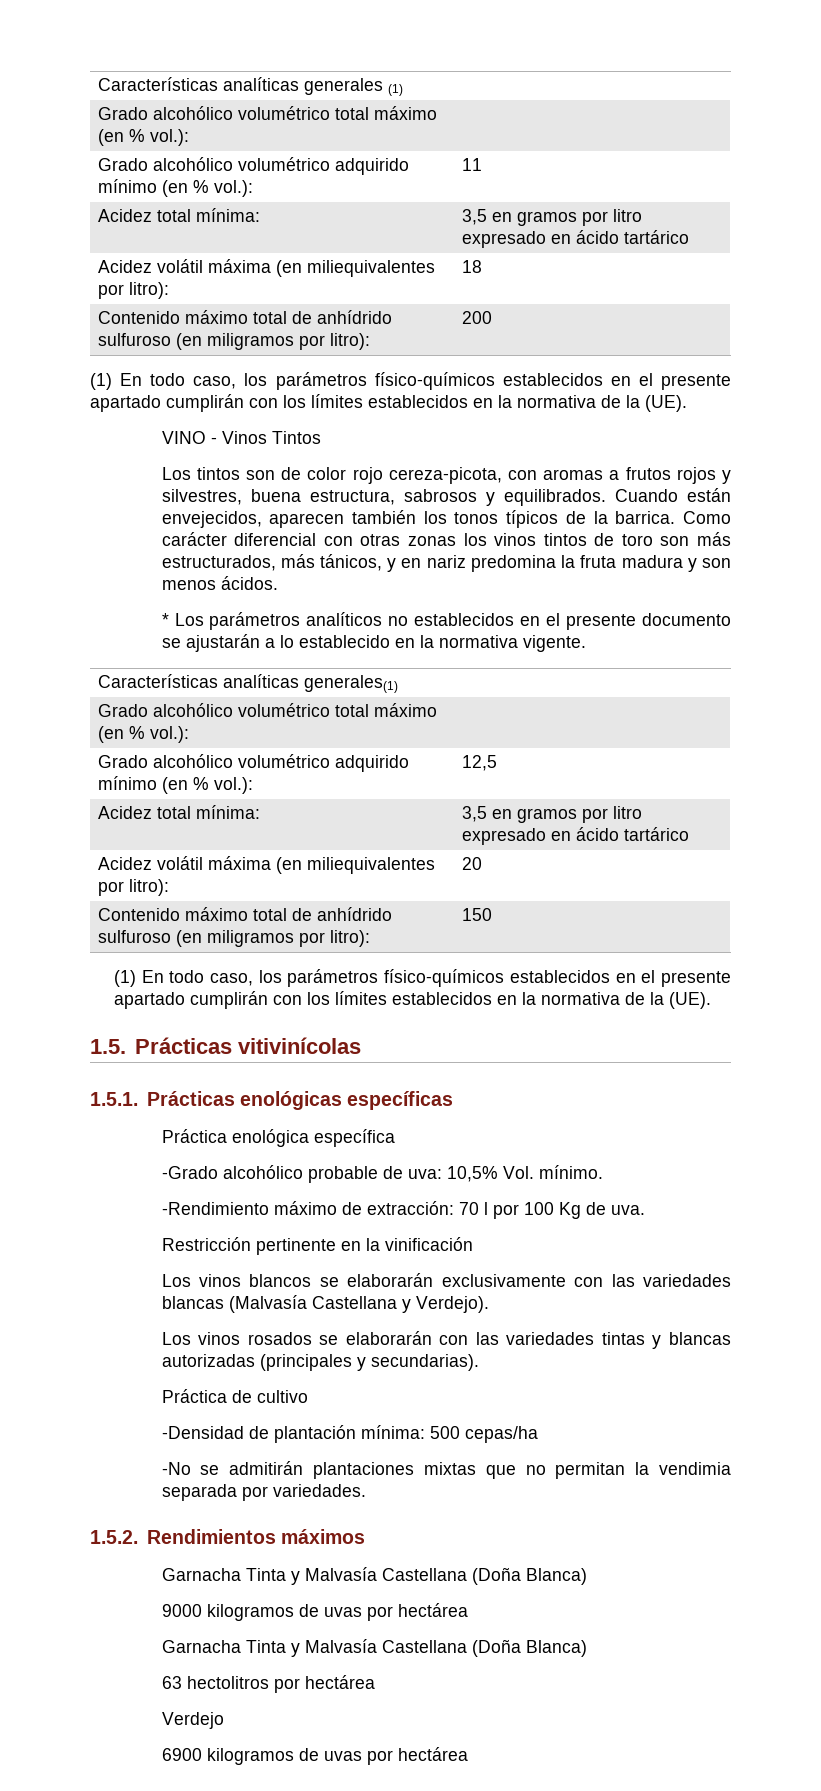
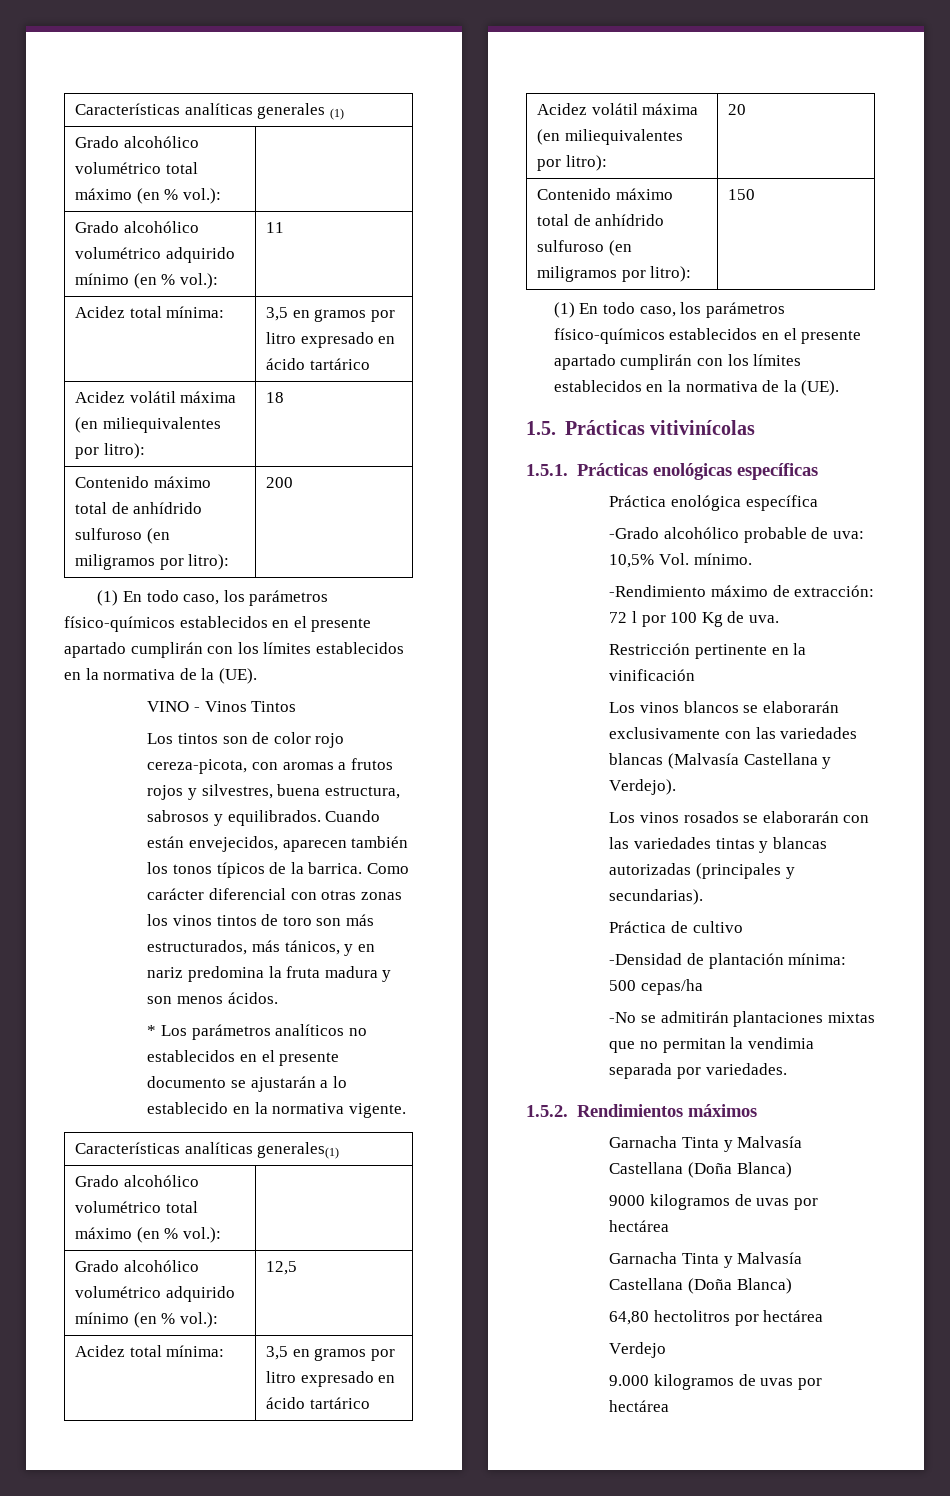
[458,1202,479,1215] 70 -> [609,612,628,623] 72
[161,1676,182,1689] 63 -> [609,1311,650,1325] 64,80
[161,1748,202,1761] 6900 -> [609,1375,650,1386] 9.000

